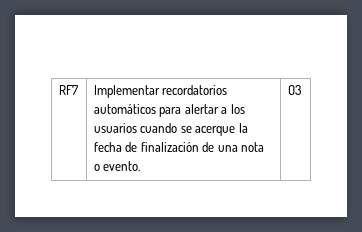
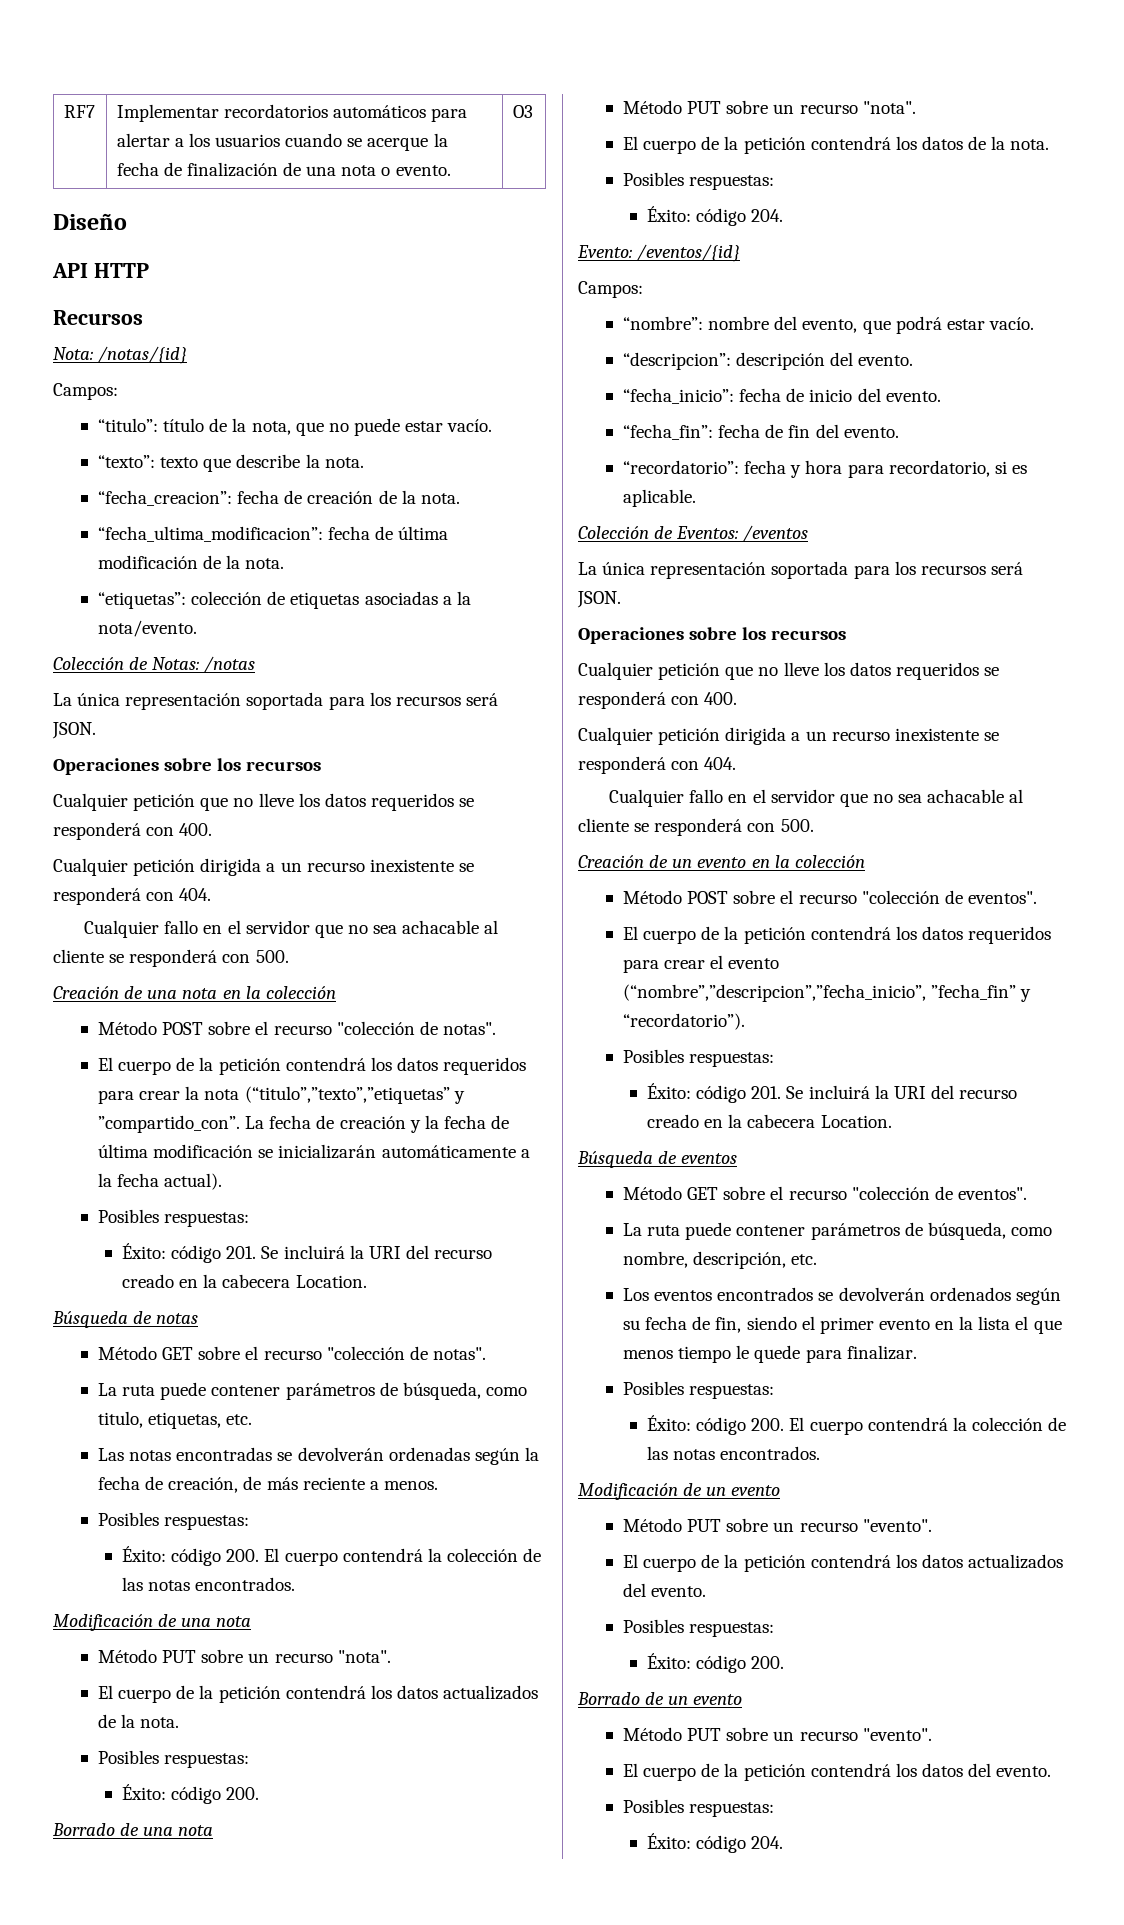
(301, 90) none -> [53,213,127,230] [52,263,149,278] [53,310,143,325] [53,346,188,364] [53,383,118,400] [97,418,493,436] [97,454,364,472] [97,490,460,506] [97,526,449,542] [97,555,285,569] [97,591,471,609] [97,620,197,637] [53,656,256,673] [53,692,498,710] [52,722,96,739] [53,758,322,775] [53,793,475,811] [53,822,213,840] [53,858,474,876] [53,887,212,905] [84,920,499,938] [53,949,289,967] [53,986,336,999] [97,1021,496,1035] [97,1057,527,1075] [97,1086,465,1104] [97,1115,510,1133] [97,1144,530,1159] [97,1173,223,1190] [97,1209,250,1227] [122,1243,493,1263] [122,1274,367,1288] [52,1311,199,1328] [97,1346,486,1360] [97,1382,527,1400] [97,1411,253,1429] [97,1447,539,1465] [97,1476,438,1493] [97,1512,250,1530] [122,1546,542,1566] [122,1577,296,1591] [53,1614,252,1631] [97,1649,391,1663] [97,1685,539,1703] [97,1714,180,1728] [97,1750,250,1768] [122,1784,260,1804] [52,1823,214,1836] [622,100,916,114] [622,136,1050,154] [622,172,775,190] [647,206,784,226] [577,244,741,262] [578,281,643,298] [622,316,1034,334] [622,352,914,370] [622,388,941,404] [622,424,899,440] [622,460,1027,478] [622,489,696,507] [578,525,809,542] [578,561,1023,579] [577,591,621,608] [578,627,847,644] [578,662,1000,680] [578,691,738,709] [578,727,999,745] [578,756,737,774] [609,789,1024,807] [578,818,814,836] [578,855,865,868] [622,890,1037,904] [622,926,1052,944] [622,955,780,973] [622,984,1032,1002] [622,1013,745,1030] [622,1049,775,1067] [647,1083,1018,1103] [647,1114,892,1128] [577,1151,738,1168] [622,1186,1027,1200] [622,1222,1052,1240] [622,1251,818,1269] [622,1287,1061,1305] [622,1316,1062,1334] [622,1345,917,1363] [622,1381,775,1399] [647,1415,1067,1435] [647,1446,821,1460] [578,1483,781,1500] [622,1518,932,1532] [622,1554,1064,1572] [622,1583,707,1597] [622,1619,775,1637] [647,1653,785,1673] [577,1692,743,1705] [622,1727,932,1741] [622,1763,1052,1781] [622,1799,775,1817] [647,1833,784,1853] // Diseño // API HTTP // Recursos // Nota: /notas/{id} // Campos: // “titulo”: título de la nota, que no puede estar vacío. // “texto”: texto que describe la nota. // “fecha_creacion”: fecha de creación de la nota. // “fecha_ultima_modificacion”: fecha de última modificación de la nota. // “etiquetas”: colección de etiquetas asociadas a la nota/evento. // Colección de Notas: /notas // La única representación soportada para los recursos será JSON. // Operaciones sobre los recursos // Cualquier petición que no lleve los datos requeridos se responderá con 400. // Cualquier petición dirigida a un recurso inexistente se responderá con 404. // Cualquier fallo en el servidor que no sea achacable al cliente se responderá con 500. // Creación de una nota en la colección // Método POST sobre el recurso "colección de notas". // El cuerpo de la petición contendrá los datos requeridos para crear la nota (“titulo”,”texto”,”etiquetas” y ”compartido_con”. La fecha de creación y la fecha de última modificación se inicializarán automáticamente a la fecha actual). // Posibles respuestas: // Éxito: código 201. Se incluirá la URI del recurso creado en la cabecera Location. // Búsqueda de notas // Método GET sobre el recurso "colección de notas". // La ruta puede contener parámetros de búsqueda, como titulo, etiquetas, etc. // Las notas encontradas se devolverán ordenadas según la fecha de creación, de más reciente a menos. // Posibles respuestas: // Éxito: código 200. El cuerpo contendrá la colección de las notas encontrados. // Modificación de una nota // Método PUT sobre un recurso "nota". // El cuerpo de la petición contendrá los datos actualizados de la nota. // Posibles respuestas: // Éxito: código 200. // Borrado de una nota // Método PUT sobre un recurso "nota". // El cuerpo de la petición contendrá los datos de la nota. // Posibles respuestas: // Éxito: código 204. // Evento: /eventos/{id} // Campos: // “nombre”: nombre del evento, que podrá estar vacío. // “descripcion”: descripción del evento. // “fecha_inicio”: fecha de inicio del evento. // “fecha_fin”: fecha de fin del evento. // “recordatorio”: fecha y hora para recordatorio, si es aplicable. // Colección de Eventos: /eventos // La única representación soportada para los recursos será JSON. // Operaciones sobre los recursos // Cualquier petición que no lleve los datos requeridos se responderá con 400. // Cualquier petición dirigida a un recurso inexistente se responderá con 404. // Cualquier fallo en el servidor que no sea achacable al cliente se responderá con 500. // Creación de un evento en la colección // Método POST sobre el recurso "colección de eventos". // El cuerpo de la petición contendrá los datos requeridos para crear el evento (“nombre”,”descripcion”,”fecha_inicio”, ”fecha_fin” y “recordatorio”). // Posibles respuestas: // Éxito: código 201. Se incluirá la URI del recurso creado en la cabecera Location. // Búsqueda de eventos // Método GET sobre el recurso "colección de eventos". // La ruta puede contener parámetros de búsqueda, como nombre, descripción, etc. // Los eventos encontrados se devolverán ordenados según su fecha de fin, siendo el primer evento en la lista el que menos tiempo le quede para finalizar. // Posibles respuestas: // Éxito: código 200. El cuerpo contendrá la colección de las notas encontrados. // Modificación de un evento // Método PUT sobre un recurso "evento". // El cuerpo de la petición contendrá los datos actualizados del evento. // Posibles respuestas: // Éxito: código 200. // Borrado de un evento // Método PUT sobre un recurso "evento". // El cuerpo de la petición contendrá los datos del evento. // Posibles respuestas: // Éxito: código 204.

